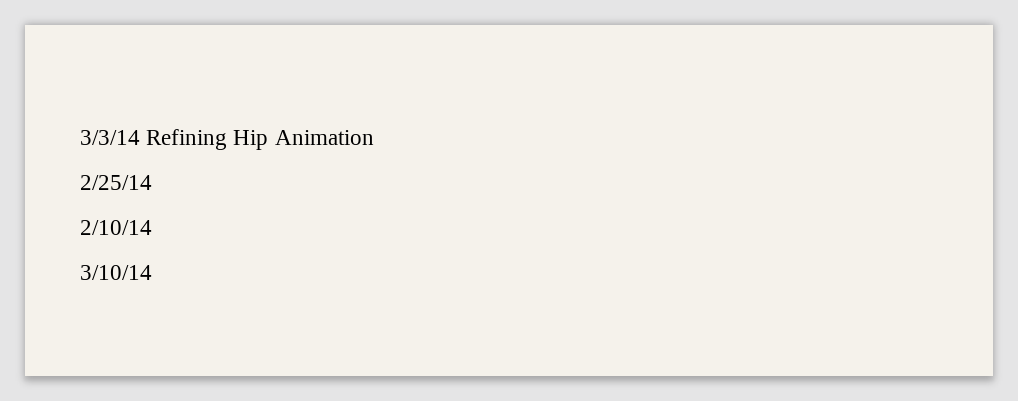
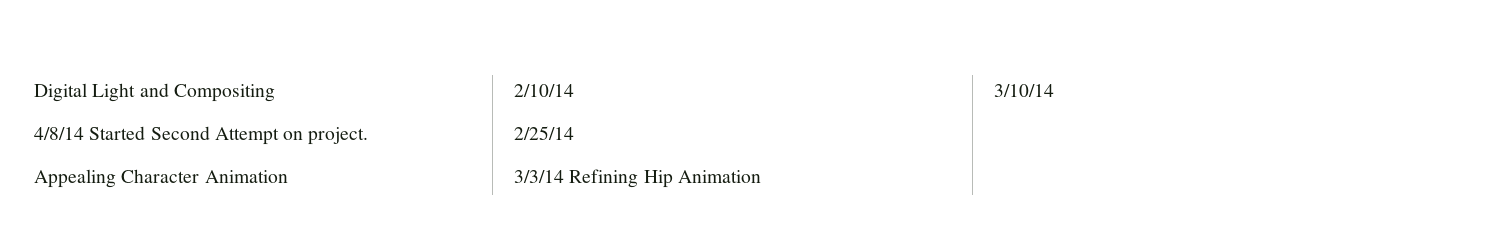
(80, 137) none -> [34,83,275,102] [34,126,369,145] [34,169,288,188] [514,84,574,97] [514,126,574,140] Digital Light and Compositing // 4/8/14 Started Second Attempt on project. // Appealing Character Animation // 2/10/14 // 2/25/14 //
[80,175,152,190] [80,220,152,235] // 2/25/14 // 2/10/14 -> (761, 176) none

